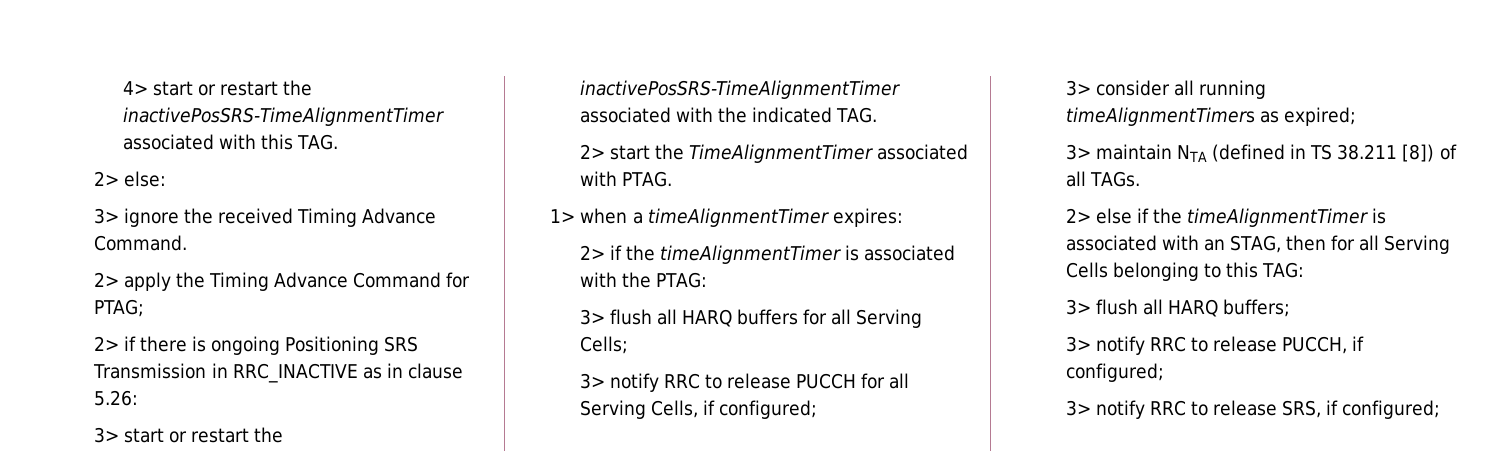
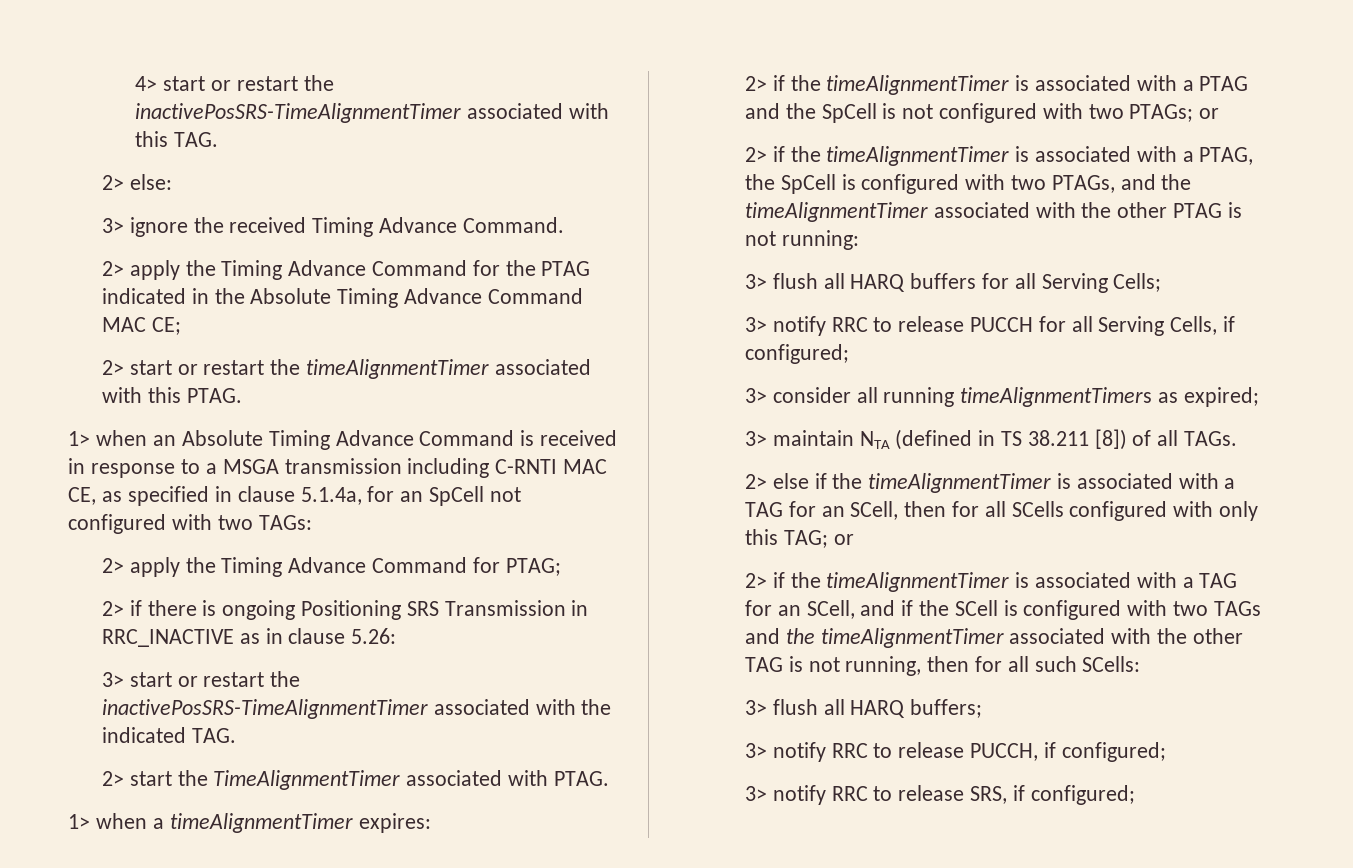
(187, 243) none -> [101,260,591,280] [101,288,583,308] [101,317,181,335] [101,359,591,379] [101,387,242,403] [68,430,617,450] [68,458,607,478] [68,486,521,506] [68,514,312,534] // 2> apply the Timing Advance Command for the PTAG indicated in the Absolute Timing Advance Command MAC CE; // 2> start or restart the timeAlignmentTimer associated with this PTAG. // 1> when an Absolute Timing Advance Command is received in response to a MSGA transmission including C-RNTI MAC CE, as specified in clause 5.1.4a, for an SpCell not configured with two TAGs:
[621,272,707,288] the PTAG: -> [1182,76,1249,91] [744,103,1220,123] [744,146,1254,166] [744,174,1192,194] [744,202,1242,222] [744,230,859,250] a PTAG and the SpCell is not configured with two PTAGs; or // 2> if the timeAlignmentTimer is associated with a PTAG, the SpCell is configured with two PTAGs, and the timeAlignmentTimer associated with the other PTAG is not running:
[1203,235,1451,254] [1065,262,1305,281] an STAG, then for all Serving Cells belonging to this TAG: -> [1224,478,1236,489] [744,501,1258,521] [744,529,854,548] [744,572,1238,592] [744,600,1261,620] [744,628,1243,648] [744,656,1141,676] a TAG for an SCell, then for all SCells configured with only this TAG; or // 2> if the timeAlignmentTimer is associated with a TAG for an SCell, and if the SCell is configured with two TAGs and the timeAlignmentTimer associated with the other TAG is not running, then for all such SCells:

